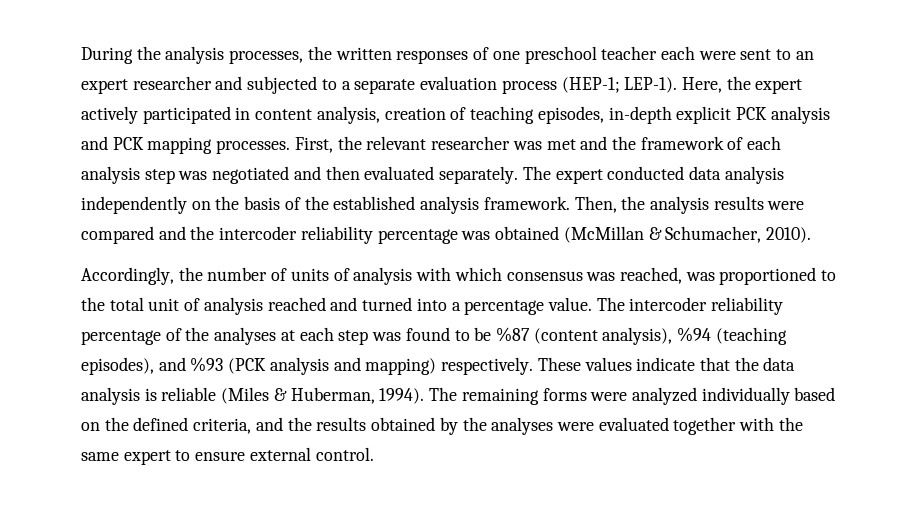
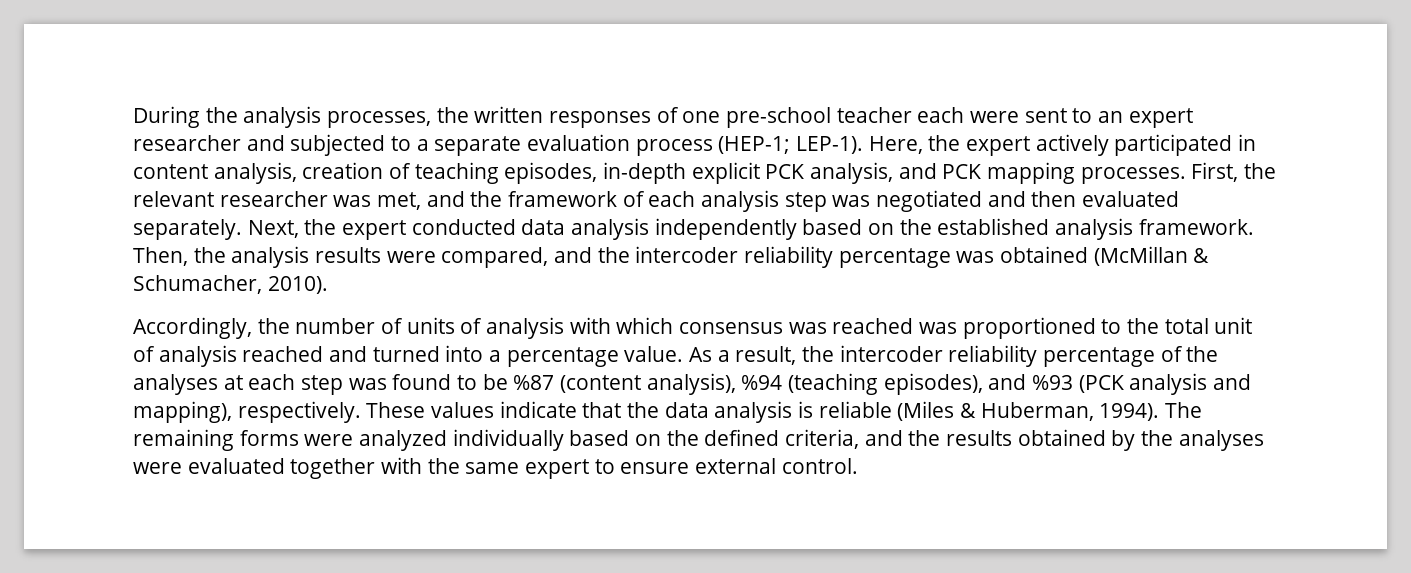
[524,46,597,64] preschool -> [726,107,832,128] pre-school
[770,106,830,124] analysis -> [810,162,894,184] analysis,
[546,139,576,150] met -> [377,192,422,210] met,
[522,166,551,180] The -> [247,219,337,238] Next, the
[191,196,329,210] on the basis of the -> [802,219,932,235] based on the
[81,226,154,244] compared -> [441,247,549,268] compared,
[619,267,682,284] reached, -> [832,318,914,334] reached
[596,297,625,311] The -> [689,346,835,365] As a result, the
[365,358,437,375] mapping) -> [133,401,232,423] mapping),

